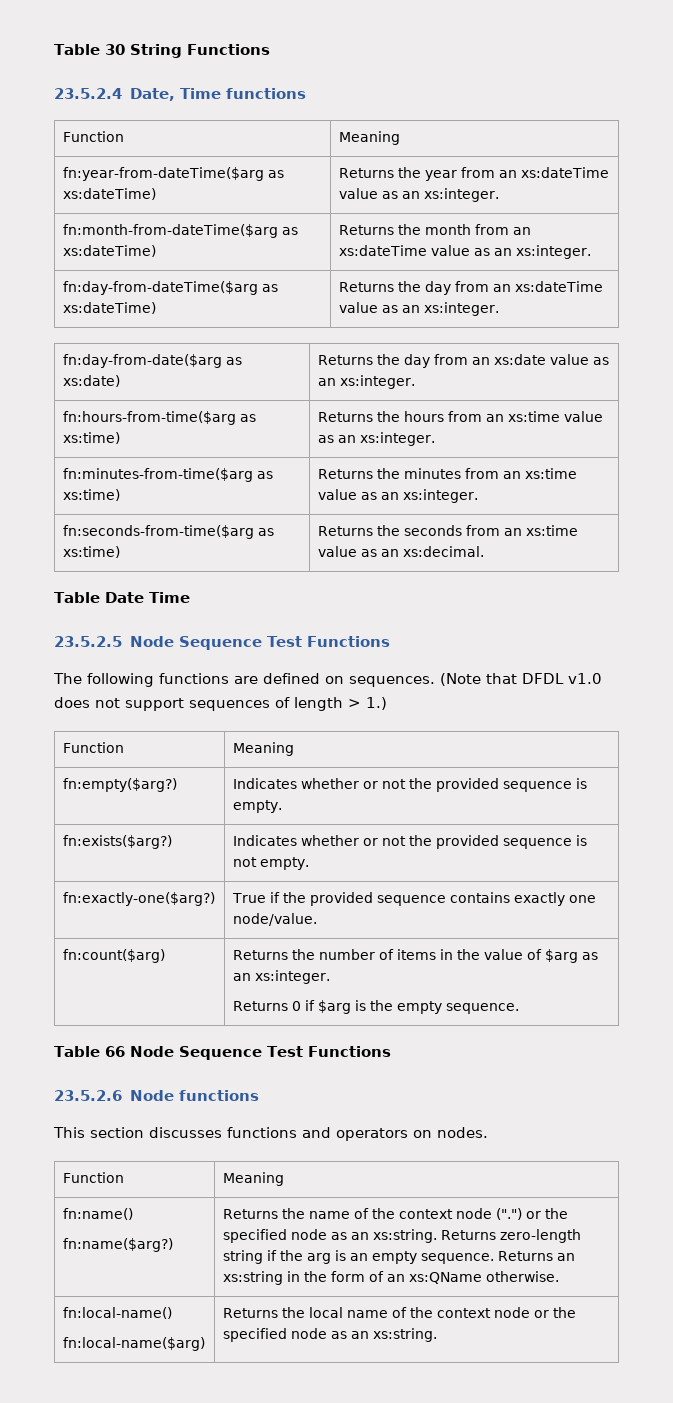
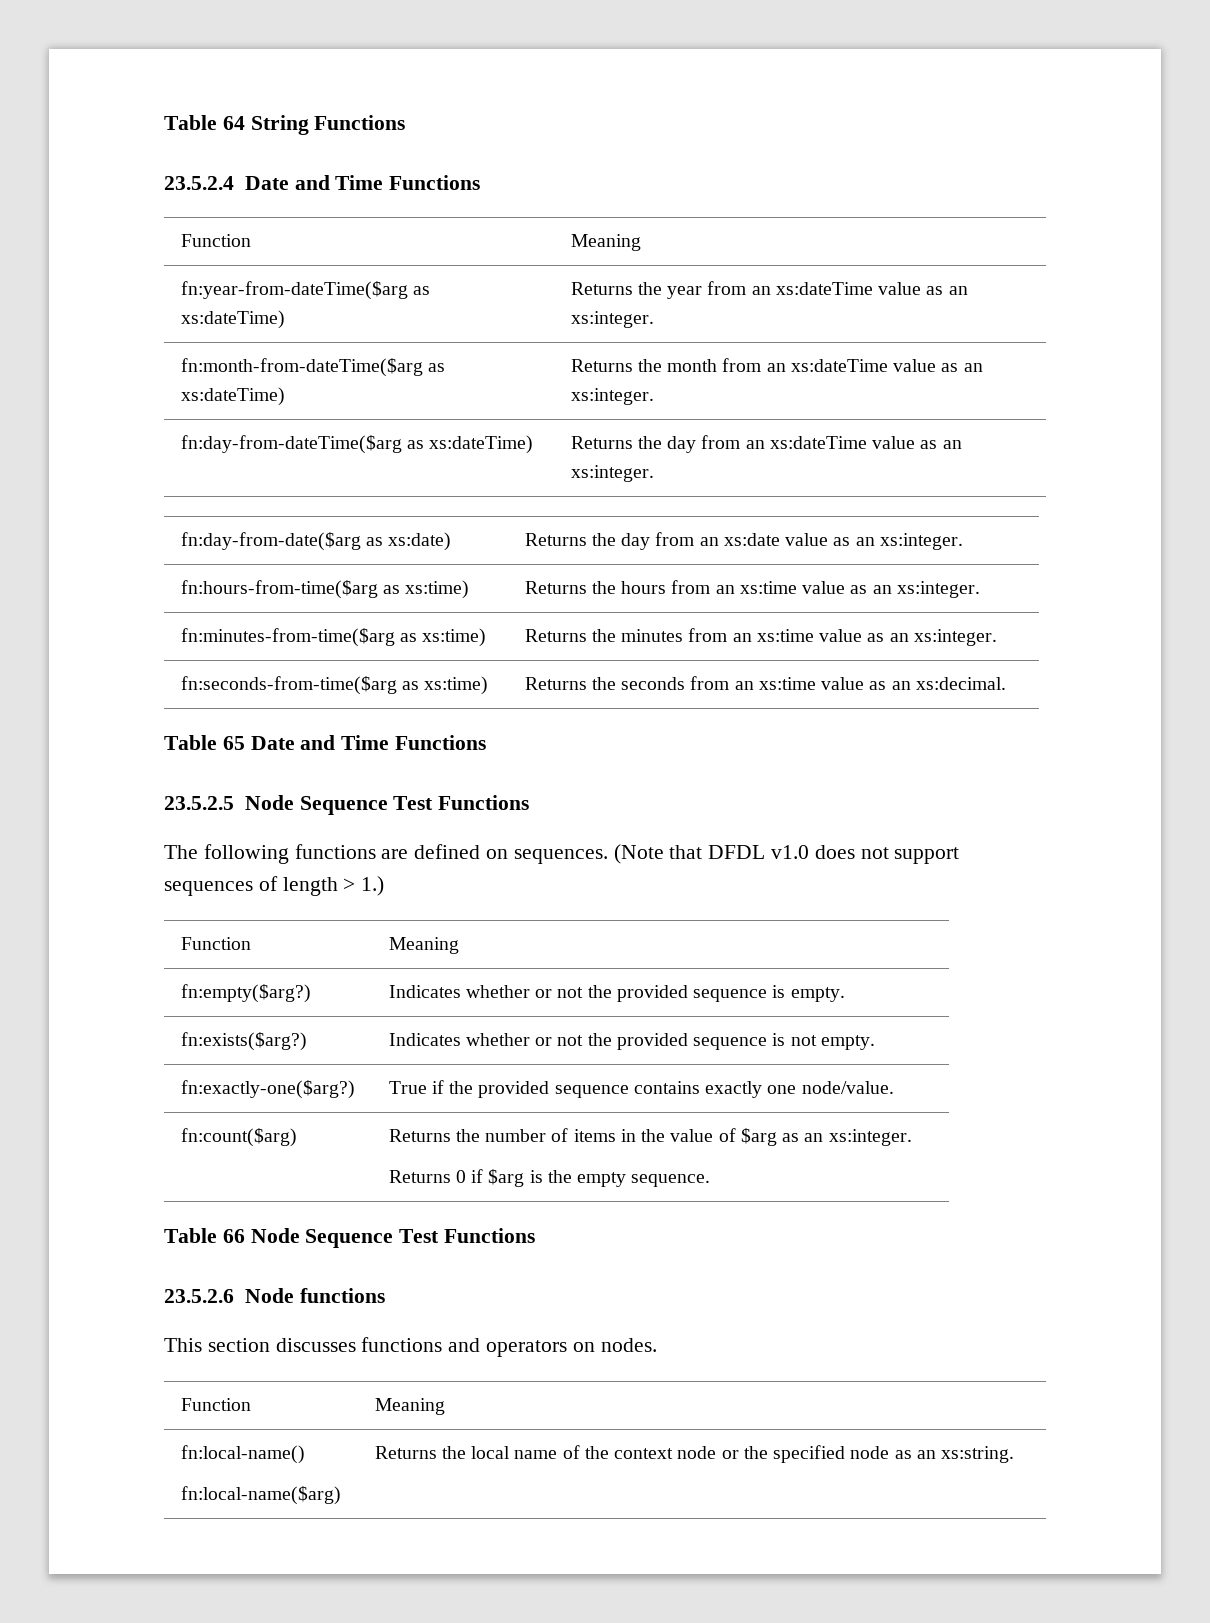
[54,44,125,55] Table 30 -> [164,115,245,130] Table 64
[129,88,306,101] Date, Time functions -> [244,175,481,190] Date and Time Functions
[104,592,190,603] Date Time -> [222,735,487,750] 65 Date and Time Functions
[62,1208,133,1220] [62,1238,173,1252] [222,1208,568,1220] [222,1229,581,1243] [222,1250,575,1264] [222,1271,559,1285] // fn:name() // fn:name($arg?) | Returns the name of the context node (".") or the specified node as an xs:string. Returns zero-length string if the arg is an empty sequence. Returns an xs:string in the form of an xs:QName otherwise. -> (445, 1406) none

